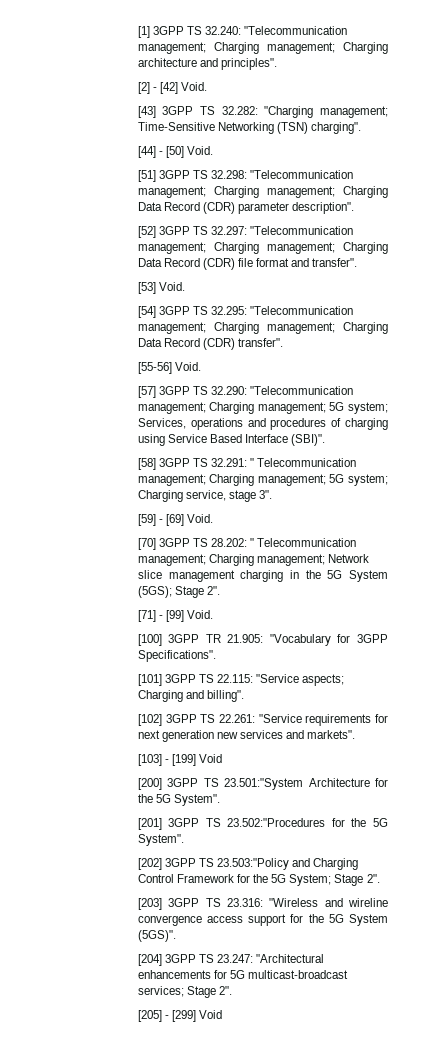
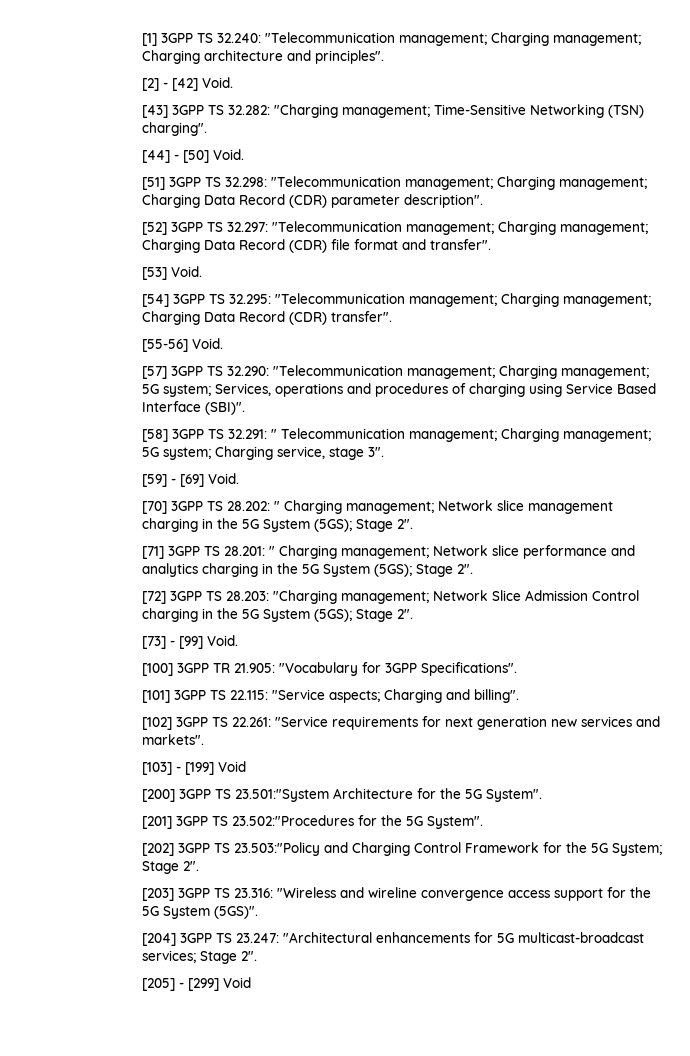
[257,538,357,547] [137,554,206,566] Telecommunication management; -> (280, 506) none
(156, 616) none -> [167,545,635,559] [141,563,473,577] [141,590,639,604] [141,608,413,622] [141,636,166,649] 3GPP TS 28.201: " Charging management; Network slice performance and analytics charging in the 5G System (5GS); Stage 2". // [72] 3GPP TS 28.203: "Charging management; Network Slice Admission Control charging in the 5G System (5GS); Stage 2". // [73]

